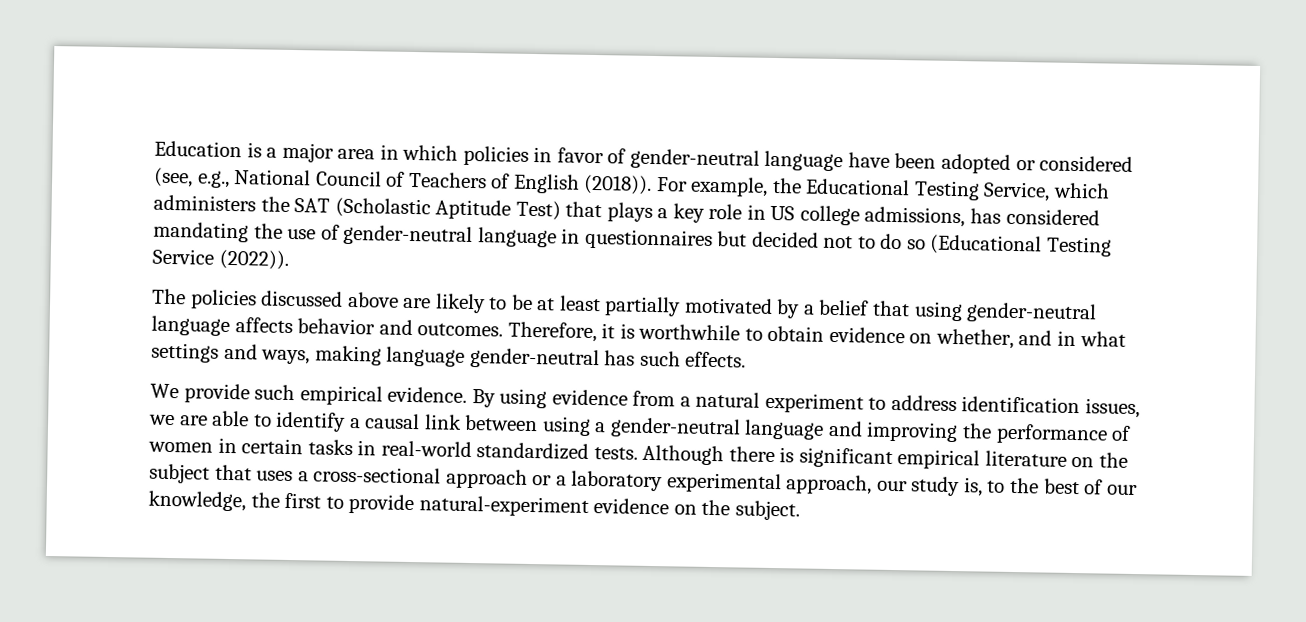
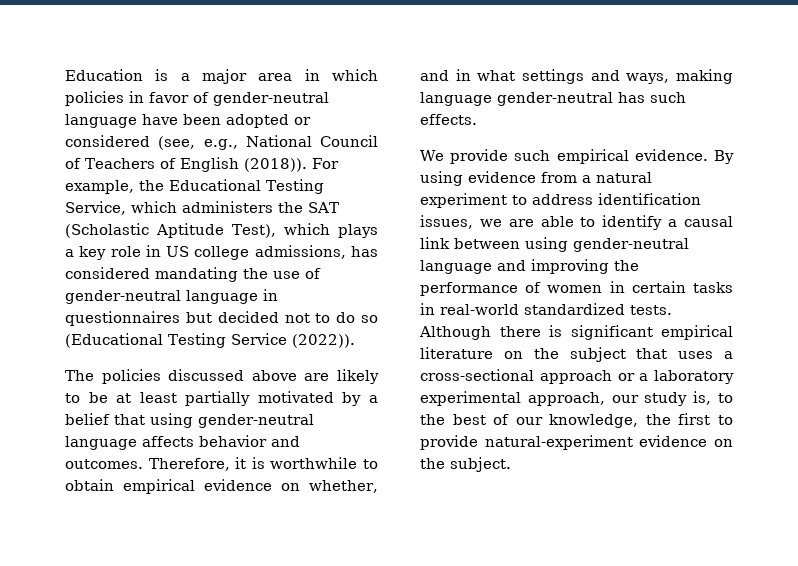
[515,200,603,221] Test) that -> [232,223,330,238] Test), which
(825, 333) none -> [123,479,196,494] empirical
[594,422,607,433] a -> (568, 244) none

